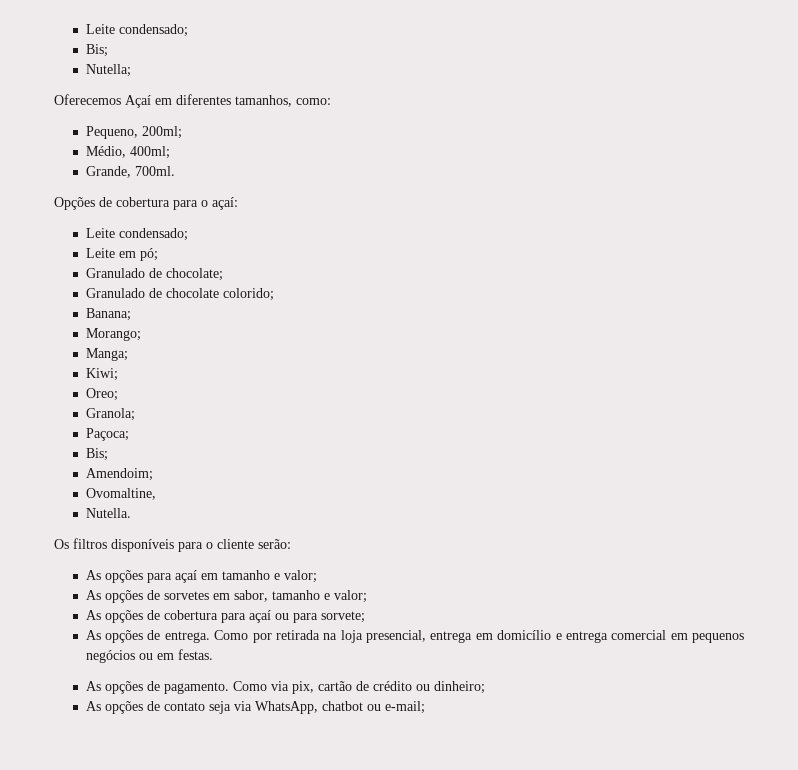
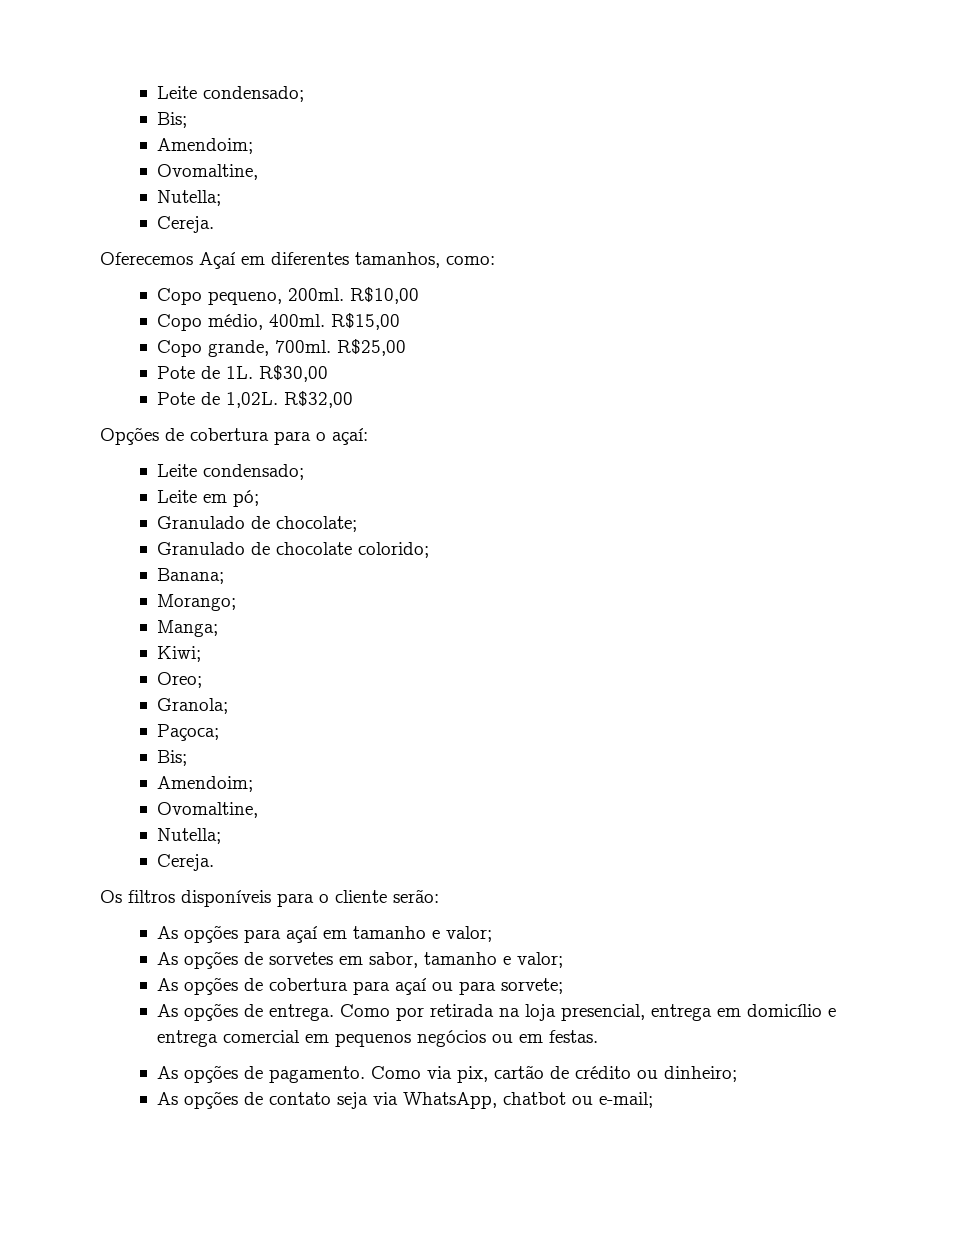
[85,64,131,77] // Nutella; -> [157,138,254,154] [157,164,259,180] [157,190,222,206] [157,216,215,233] // Amendoim; // Ovomaltine, // Nutella; // Cereja.
[85,126,182,139] [85,146,170,159] [85,166,175,178] Pequeno, 200ml; // Médio, 400ml; // Grande, 700ml. -> [157,287,420,305] [157,313,401,331] [157,339,407,357] [157,365,329,382] [157,391,354,408] Copo pequeno, 200ml. R$10,00 // Copo médio, 400ml. R$15,00 // Copo grande, 700ml. R$25,00 // Pote de 1L. R$30,00 // Pote de 1,02L. R$32,00
[85,508,131,518] Nutella. -> [157,828,222,844] [157,854,215,871] Nutella; // Cereja.

